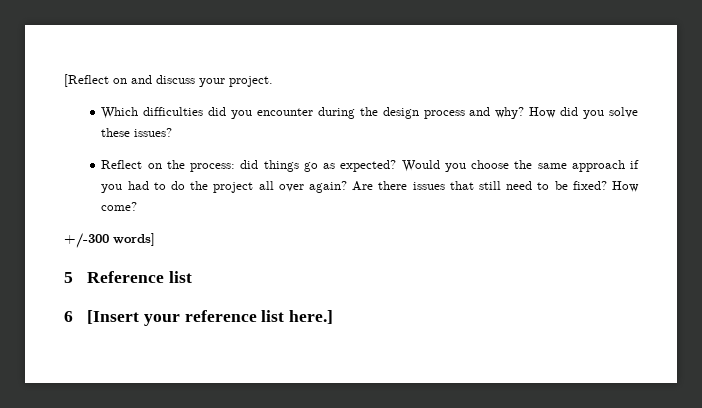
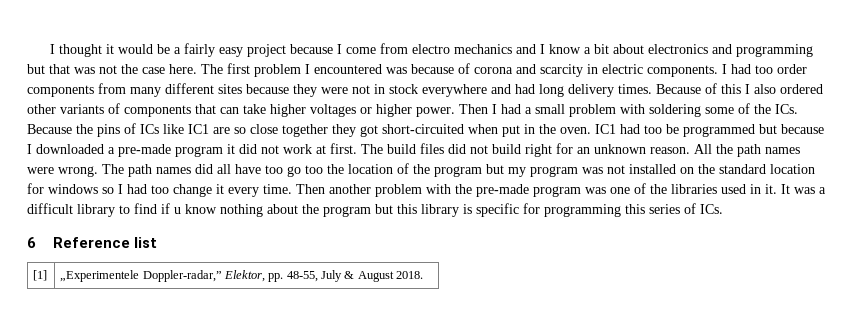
[64,74,273,87] [101,107,638,119] [101,128,173,137] [101,160,639,172] [101,181,640,193] [101,202,138,211] [64,233,155,248] [64,271,192,283] [64,310,333,326] [Reflect on and discuss your project. // Which difficulties did you encounter during the design process and why? How did you solve these issues? // Reflect on the process: did things go as expected? Would you choose the same approach if you had to do the project all over again? Are there issues that still need to be fixed? How come? // +/-300 words] // 5 Reference list // 6 [Insert your reference list here.] -> [49,43,813,57] [27,63,807,77] [27,83,823,97] [27,103,798,117] [27,123,824,137] [27,143,800,157] [27,163,815,177] [27,183,826,197] [27,203,723,217] [27,237,158,248] [33,270,48,281] [60,270,424,282] I thought it would be a fairly easy project because I come from electro mechanics and I know a bit about electronics and programming but that was not the case here. The first problem I encountered was because of corona and scarcity in electric components. I had too order components from many different sites because they were not in stock everywhere and had long delivery times. Because of this I also ordered other variants of components that can take higher voltages or higher power. Then I had a small problem with soldering some of the ICs. Because the pins of ICs like IC1 are so close together they got short-circuited when put in the oven. IC1 had too be programmed but because I downloaded a pre-made program it did not work at first. The build files did not build right for an unknown reason. All the path names were wrong. The path names did all have too go too the location of the program but my program was not installed on the standard location for windows so I had too change it every time. Then another problem with the pre-made program was one of the libraries used in it. It was a difficult library to find if u know nothing about the program but this library is specific for programming this series of ICs. // 6 Reference list // [1] | „Experimentele Doppler-radar,” Elektor, pp. 48-55, July & August 2018.

